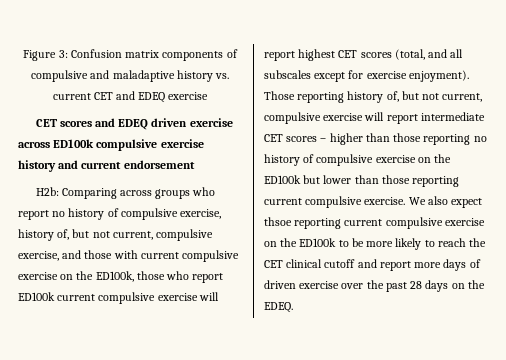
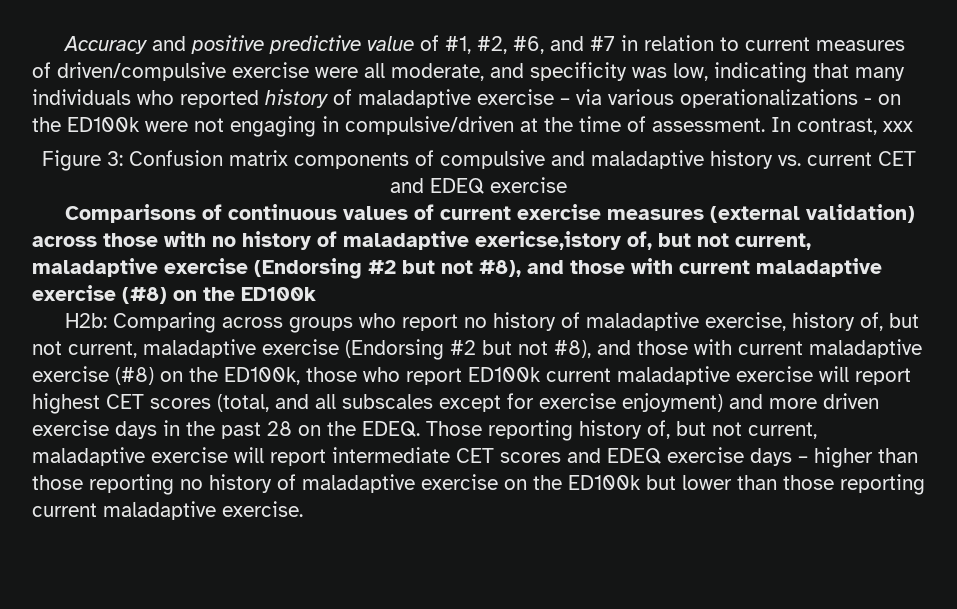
(23, 55) none -> [63,35,906,54] [32,62,905,83] [32,89,901,108] [32,116,913,137] Accuracy and positive predictive value of #1, #2, #6, and #7 in relation to current measures of driven/compulsive exercise were all moderate, and specificity was low, indicating that many individuals who reported history of maladaptive exercise – via various operationalizations - on the ED100k were not engaging in compulsive/driven at the time of assessment. In contrast, xxx //
[35,118,233,130] [18,139,204,151] [18,160,195,172] CET scores and EDEQ driven exercise across ED100k compulsive exercise history and current endorsement -> [65,204,916,223] [32,231,811,250] [32,258,882,279] [32,285,316,304] Comparisons of continuous values of current exercise measures (external validation) across those with no history of maladaptive exericse,istory of, but not current, maladaptive exercise (Endorsing #2 but not #8), and those with current maladaptive exercise (#8) on the ED100k
[120,208,178,220] compulsive -> [586,312,700,331] maladaptive
[156,229,214,241] [18,250,240,262] [18,272,58,280] compulsive exercise, and those with current compulsive exercise -> [143,339,922,360] [32,366,154,385] maladaptive exercise (Endorsing #2 but not #8), and those with current maladaptive exercise (#8)
[98,292,156,304] compulsive -> [617,366,730,385] maladaptive
[408,70,469,82] enjoyment). -> [622,393,879,412] [32,420,420,439] enjoyment) and more driven exercise days in the past 28 on the EDEQ.
[264,112,321,124] compulsive -> [32,447,145,466] maladaptive
(318, 139) none -> [567,447,792,466] and EDEQ exercise days
[316,154,374,166] compulsive -> [302,474,415,493] maladaptive
[305,196,483,208] [264,217,485,229] [264,238,487,250] [264,259,481,271] [264,280,485,292] [264,302,293,313] compulsive exercise. We also expect thsoe reporting current compulsive exercise on the ED100k to be more likely to reach the CET clinical cutoff and report more days of driven exercise over the past 28 days on the EDEQ. -> [103,501,303,520] maladaptive exercise.

